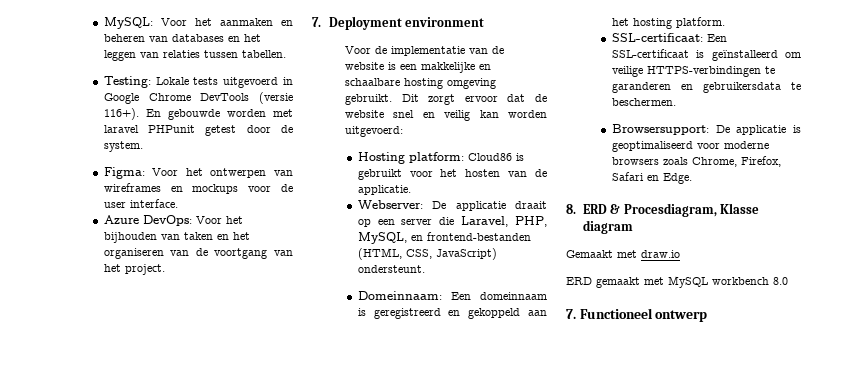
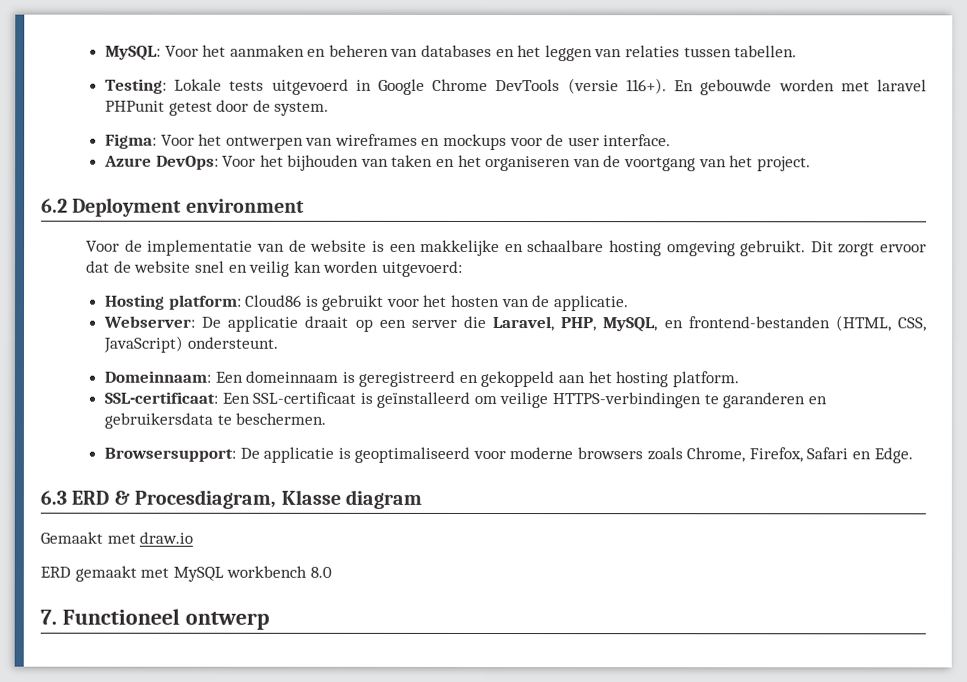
[312,17,321,27] 7. -> [41,198,68,213] 6.2
[566,204,576,214] 8. -> [40,490,67,505] 6.3

